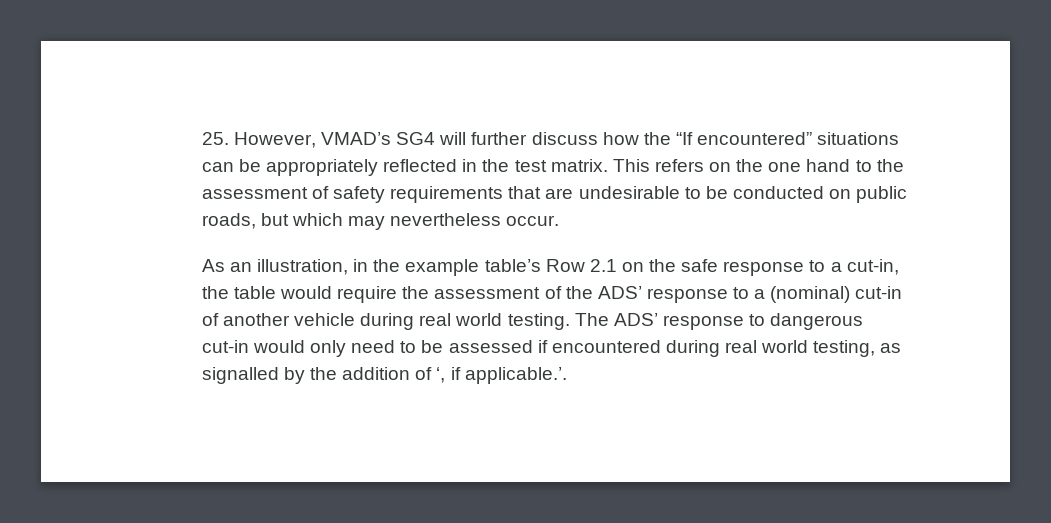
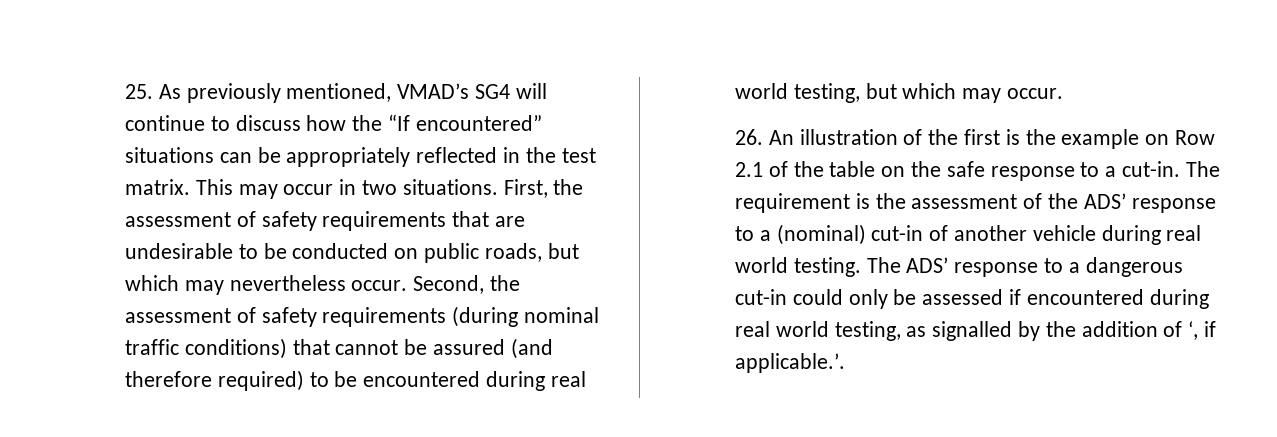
[233,132,316,148] However, -> [158,83,392,103] As previously mentioned,
[471,132,528,145] further -> [124,115,230,131] continue to
[654,159,872,172] refers on the one hand to -> [238,179,548,199] may occur in two situations. First,
[201,259,369,275] // As an illustration, in -> [413,275,521,294] [124,306,600,327] [124,338,553,359] [124,370,586,391] [734,83,1064,103] [734,129,1020,145] Second, the assessment of safety requirements (during nominal traffic conditions) that cannot be assured (and therefore required) to be encountered during real world testing, but which may occur. // 26. An illustration of the first is
[484,259,541,272] table’s -> [1145,134,1170,145] on
(617, 265) none -> [768,161,876,177] of the table
[846,259,899,275] [201,286,398,303] cut-in, the table would require -> [1122,161,1220,177] [734,193,870,213] cut-in. The requirement is
(766, 320) none -> [1068,262,1080,273] a
[252,340,417,357] would only need to -> [792,289,888,309] could only

